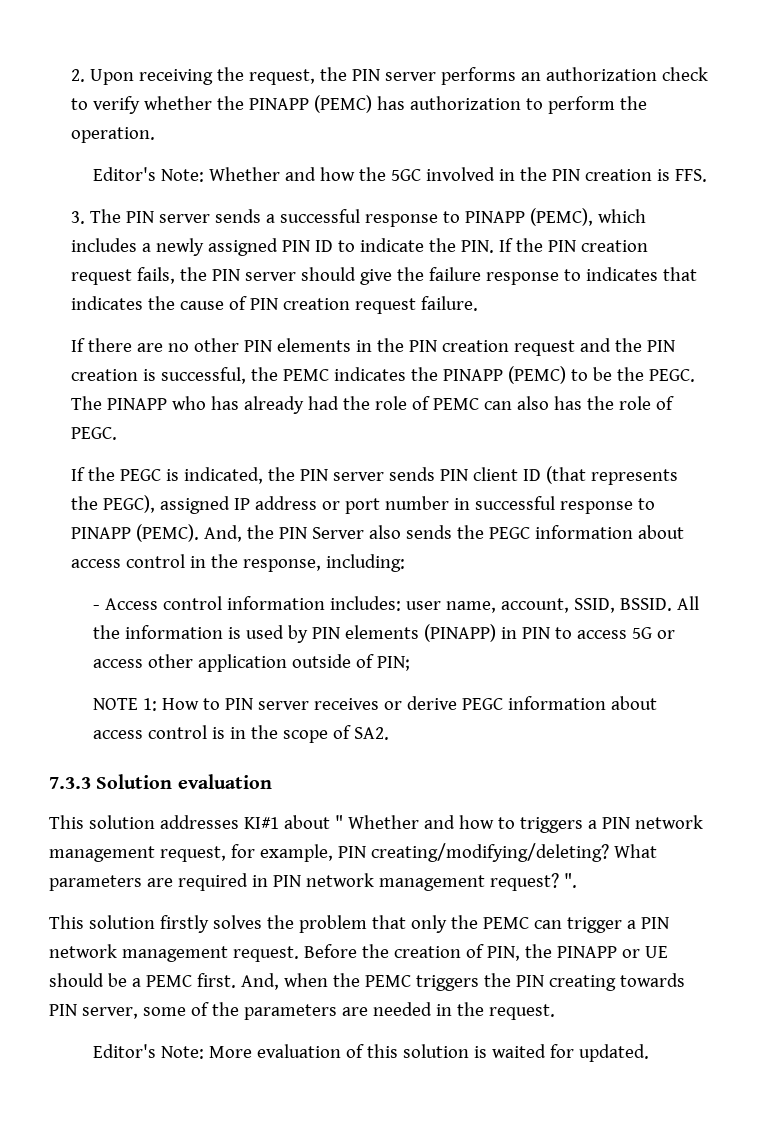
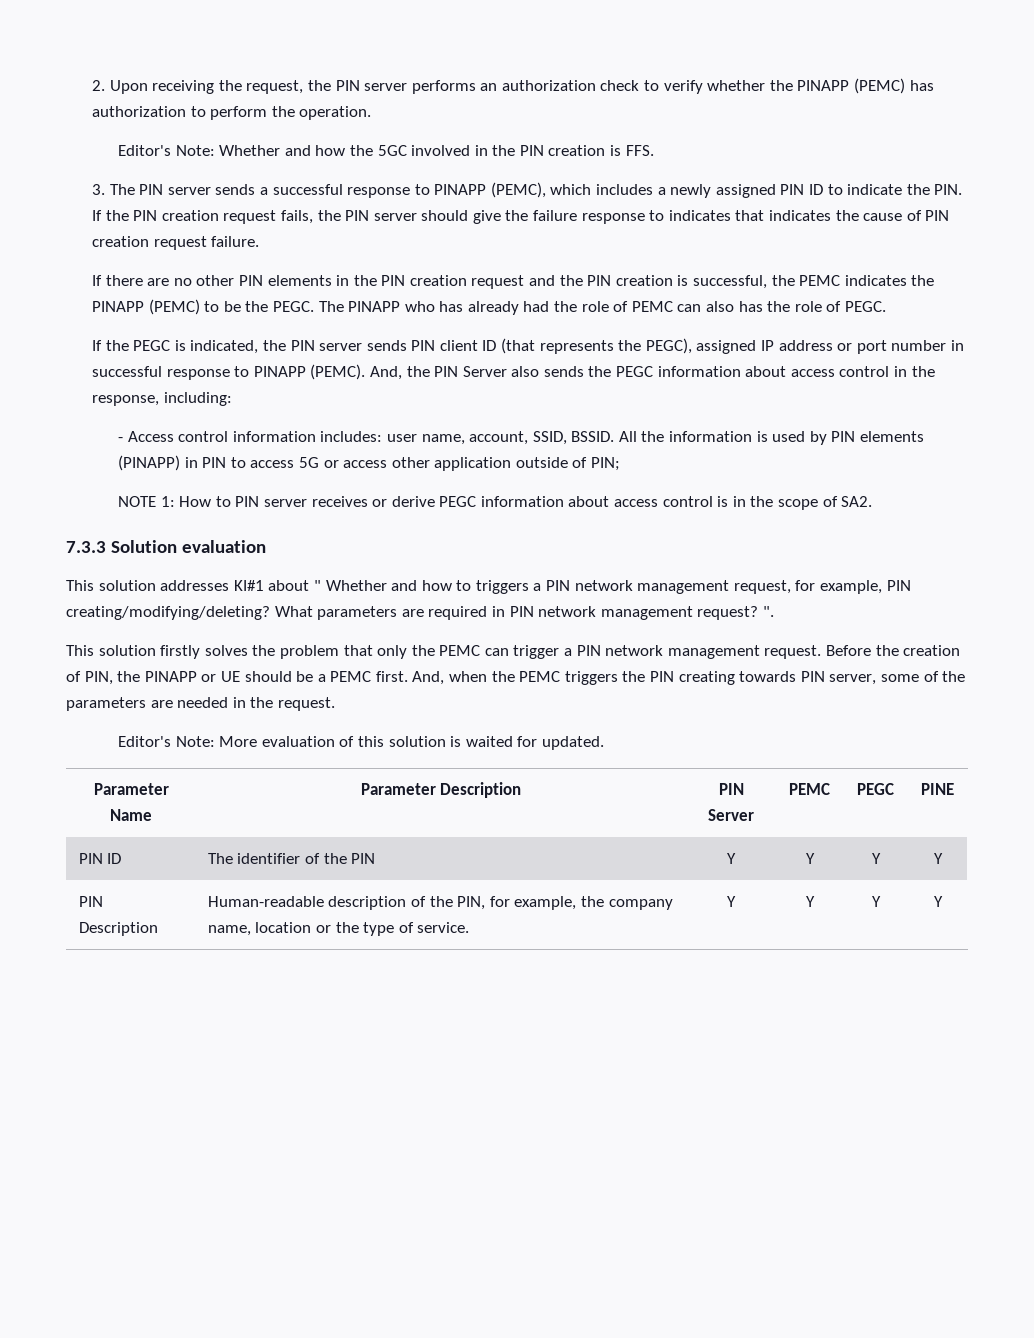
(649, 1053) none -> [93,783,169,795] [110,809,152,821] [360,782,522,798] [718,783,744,795] [708,809,754,821] [789,783,830,795] [857,783,894,795] [921,783,954,795] [78,853,122,864] [207,853,376,864] [727,853,736,864] [805,853,815,864] [871,853,881,864] [933,853,943,864] [78,896,103,907] [78,922,158,936] [207,896,673,910] [207,922,470,936] [727,896,736,907] [805,896,815,907] [871,896,881,907] [933,896,943,907] // Parameter Name | Parameter Description | PIN Server | PEMC | PEGC | PINE // PIN ID | The identifier of the PIN | Y | Y | Y | Y // PIN Description | Human-readable description of the PIN, for example, the company name, location or the type of service. | Y | Y | Y | Y

